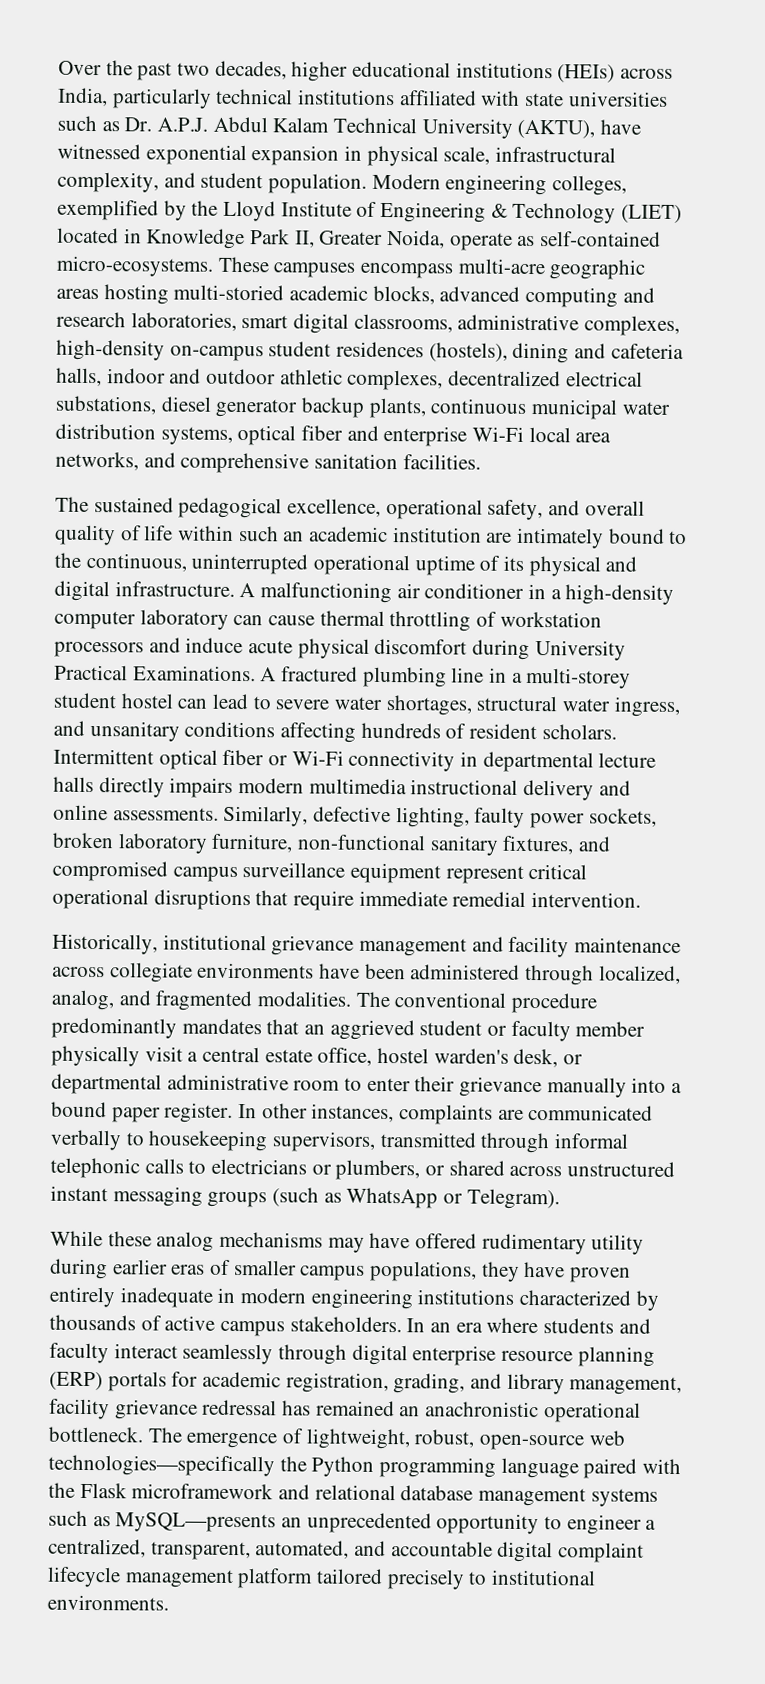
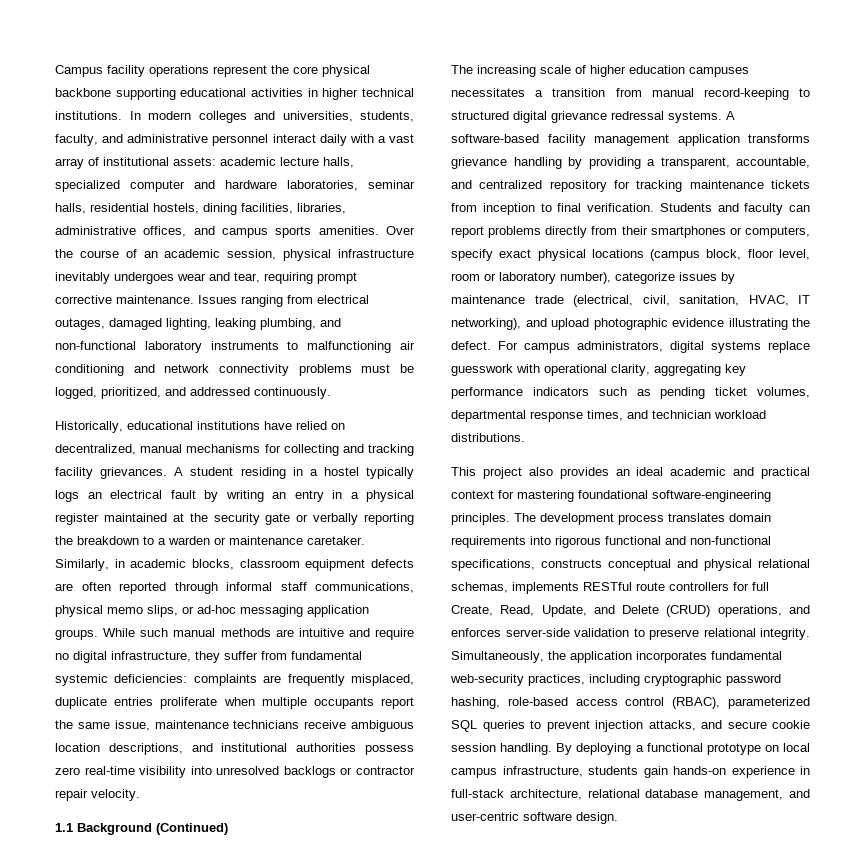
[58,60,674,83] [58,87,668,109] [57,115,642,139] [57,143,617,167] [57,171,628,196] [57,199,683,224] [57,227,662,251] [56,255,646,280] [56,284,655,308] [56,311,681,337] [56,339,684,364] [56,367,643,391] [55,395,671,420] [55,423,612,447] [55,451,481,474] [55,496,645,521] [55,524,688,549] [54,552,638,577] [54,580,675,605] [54,609,602,632] [54,637,626,661] [54,664,632,689] [53,692,680,718] [53,720,617,743] [53,748,657,773] [53,776,631,801] [53,804,657,829] [52,832,612,856] [52,860,588,884] [52,888,642,911] [52,933,682,958] [52,962,681,986] [51,989,598,1014] [51,1017,646,1042] [51,1045,584,1068] [51,1073,683,1098] [51,1101,654,1125] [50,1129,630,1154] [50,1157,676,1181] [50,1185,560,1210] [50,1230,645,1255] [50,1258,632,1283] [49,1286,659,1311] [49,1314,651,1337] [49,1342,655,1367] [49,1371,683,1396] [49,1398,641,1423] [48,1426,625,1451] [48,1454,682,1479] [48,1482,658,1507] [48,1510,657,1535] [48,1538,645,1563] [47,1566,597,1590] [47,1594,169,1611] Over the past two decades, higher educational institutions (HEIs) across India, particularly technical institutions affiliated with state universities such as Dr. A.P.J. Abdul Kalam Technical University (AKTU), have witnessed exponential expansion in physical scale, infrastructural complexity, and student population. Modern engineering colleges, exemplified by the Lloyd Institute of Engineering & Technology (LIET) located in Knowledge Park II, Greater Noida, operate as self-contained micro-ecosystems. These campuses encompass multi-acre geographic areas hosting multi-storied academic blocks, advanced computing and research laboratories, smart digital classrooms, administrative complexes, high-density on-campus student residences (hostels), dining and cafeteria halls, indoor and outdoor athletic complexes, decentralized electrical substations, diesel generator backup plants, continuous municipal water distribution systems, optical fiber and enterprise Wi-Fi local area networks, and comprehensive sanitation facilities. // The sustained pedagogical excellence, operational safety, and overall quality of life within such an academic institution are intimately bound to the continuous, uninterrupted operational uptime of its physical and digital infrastructure. A malfunctioning air conditioner in a high-density computer laboratory can cause thermal throttling of workstation processors and induce acute physical discomfort during University Practical Examinations. A fractured plumbing line in a multi-storey student hostel can lead to severe water shortages, structural water ingress, and unsanitary conditions affecting hundreds of resident scholars. Intermittent optical fiber or Wi-Fi connectivity in departmental lecture halls directly impairs modern multimedia instructional delivery and online assessments. Similarly, defective lighting, faulty power sockets, broken laboratory furniture, non-functional sanitary fixtures, and compromised campus surveillance equipment represent critical operational disruptions that require immediate remedial intervention. // Historically, institutional grievance management and facility maintenance across collegiate environments have been administered through localized, analog, and fragmented modalities. The conventional procedure predominantly mandates that an aggrieved student or faculty member physically visit a central estate office, hostel warden's desk, or departmental administrative room to enter their grievance manually into a bound paper register. In other instances, complaints are communicated verbally to housekeeping supervisors, transmitted through informal telephonic calls to electricians or plumbers, or shared across unstructured instant messaging groups (such as WhatsApp or Telegram). // While these analog mechanisms may have offered rudimentary utility during earlier eras of smaller campus populations, they have proven entirely inadequate in modern engineering institutions characterized by thousands of active campus stakeholders. In an era where students and faculty interact seamlessly through digital enterprise resource planning (ERP) portals for academic registration, grading, and library management, facility grievance redressal has remained an anachronistic operational bottleneck. The emergence of lightweight, robust, open-source web technologies—specifically the Python programming language paired with the Flask microframework and relational database management systems such as MySQL—presents an unprecedented opportunity to engineer a centralized, transparent, automated, and accountable digital complaint lifecycle management platform tailored precisely to institutional environments. -> [55,65,370,77] [55,88,414,100] [55,111,414,123] [55,134,414,146] [55,157,354,169] [55,180,415,192] [55,203,346,215] [55,226,415,238] [55,249,414,261] [55,272,357,284] [55,295,369,307] [55,318,341,330] [55,341,416,353] [55,364,414,376] [55,387,331,399] [55,421,345,433] [55,444,414,456] [55,467,414,479] [55,490,414,502] [55,513,414,525] [55,536,365,545] [55,559,414,571] [55,582,414,594] [55,605,369,617] [55,628,414,640] [55,651,362,663] [55,674,414,686] [55,697,414,709] [55,720,414,732] [55,743,415,755] [55,766,415,778] [55,789,140,801] [55,823,228,835] [451,65,749,77] [451,88,810,100] [451,111,735,123] [451,134,810,146] [451,157,810,169] [451,180,810,192] [451,203,810,215] [451,226,810,238] [451,249,810,261] [451,272,735,284] [451,295,810,307] [451,318,810,330] [451,341,810,353] [451,364,746,376] [451,387,810,399] [451,410,766,422] [451,433,525,442] [451,467,810,479] [451,490,771,502] [451,513,771,525] [451,536,771,548] [451,559,810,571] [451,582,769,594] [451,605,810,617] [451,628,810,640] [451,651,782,663] [450,674,781,686] [451,697,810,709] [451,720,810,732] [451,743,810,755] [451,766,810,778] [451,789,810,801] [451,812,618,824] Campus facility operations represent the core physical backbone supporting educational activities in higher technical institutions. In modern colleges and universities, students, faculty, and administrative personnel interact daily with a vast array of institutional assets: academic lecture halls, specialized computer and hardware laboratories, seminar halls, residential hostels, dining facilities, libraries, administrative offices, and campus sports amenities. Over the course of an academic session, physical infrastructure inevitably undergoes wear and tear, requiring prompt corrective maintenance. Issues ranging from electrical outages, damaged lighting, leaking plumbing, and non-functional laboratory instruments to malfunctioning air conditioning and network connectivity problems must be logged, prioritized, and addressed continuously. // Historically, educational institutions have relied on decentralized, manual mechanisms for collecting and tracking facility grievances. A student residing in a hostel typically logs an electrical fault by writing an entry in a physical register maintained at the security gate or verbally reporting the breakdown to a warden or maintenance caretaker. Similarly, in academic blocks, classroom equipment defects are often reported through informal staff communications, physical memo slips, or ad-hoc messaging application groups. While such manual methods are intuitive and require no digital infrastructure, they suffer from fundamental systemic deficiencies: complaints are frequently misplaced, duplicate entries proliferate when multiple occupants report the same issue, maintenance technicians receive ambiguous location descriptions, and institutional authorities possess zero real-time visibility into unresolved backlogs or contractor repair velocity. // 1.1 Background (Continued) // The increasing scale of higher education campuses necessitates a transition from manual record-keeping to structured digital grievance redressal systems. A software-based facility management application transforms grievance handling by providing a transparent, accountable, and centralized repository for tracking maintenance tickets from inception to final verification. Students and faculty can report problems directly from their smartphones or computers, specify exact physical locations (campus block, floor level, room or laboratory number), categorize issues by maintenance trade (electrical, civil, sanitation, HVAC, IT networking), and upload photographic evidence illustrating the defect. For campus administrators, digital systems replace guesswork with operational clarity, aggregating key performance indicators such as pending ticket volumes, departmental response times, and technician workload distributions. // This project also provides an ideal academic and practical context for mastering foundational software-engineering principles. The development process translates domain requirements into rigorous functional and non-functional specifications, constructs conceptual and physical relational schemas, implements RESTful route controllers for full Create, Read, Update, and Delete (CRUD) operations, and enforces server-side validation to preserve relational integrity. Simultaneously, the application incorporates fundamental web-security practices, including cryptographic password hashing, role-based access control (RBAC), parameterized SQL queries to prevent injection attacks, and secure cookie session handling. By deploying a functional prototype on local campus infrastructure, students gain hands-on experience in full-stack architecture, relational database management, and user-centric software design.

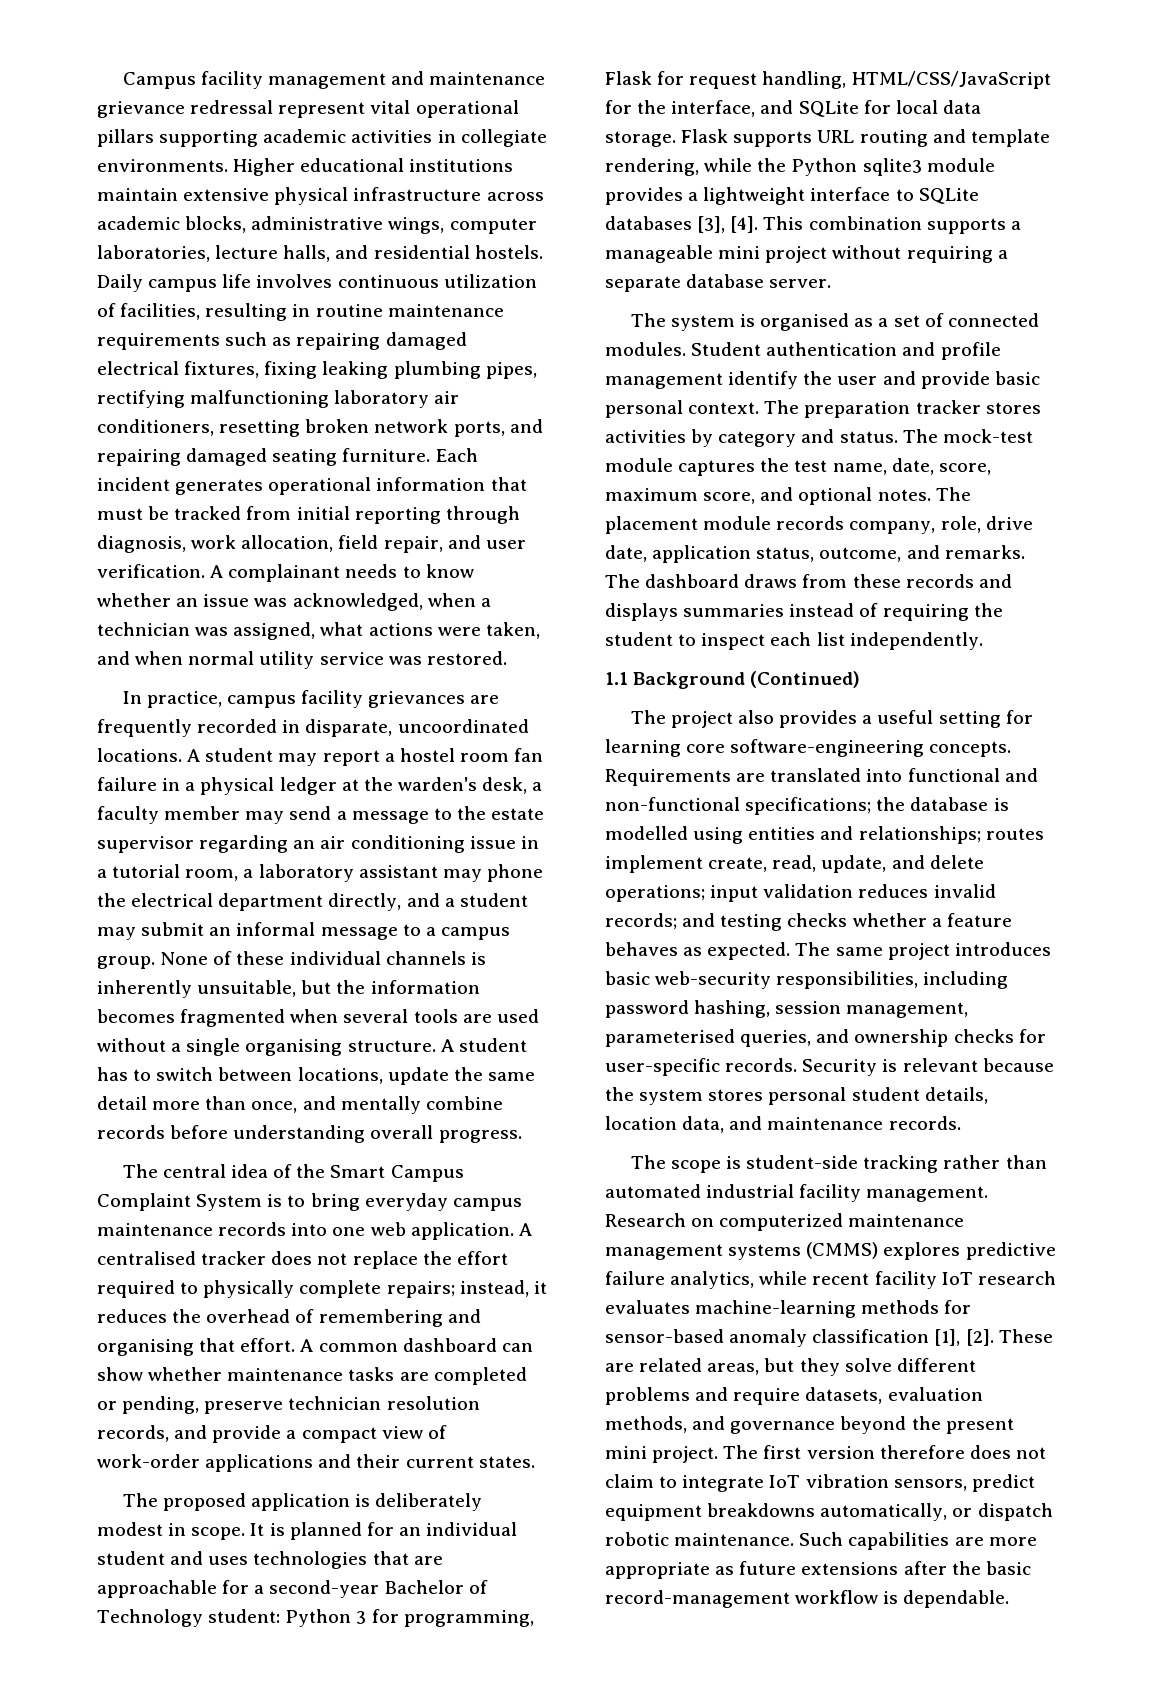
[149,65,370,77] [55,88,414,100] [55,111,414,123] [55,134,414,146] [55,157,354,169] [55,180,415,192] [55,203,346,215] [55,226,415,238] [55,249,414,261] [55,272,357,284] [55,295,369,307] [55,318,341,330] [55,341,416,353] [55,364,414,376] [55,387,331,399] [55,421,345,433] [55,444,414,456] [55,467,414,479] [55,490,414,502] [55,513,414,525] [55,536,365,545] [55,559,414,571] [55,582,414,594] [55,605,369,617] [55,628,414,640] [55,651,362,663] [55,674,414,686] [55,697,414,709] [55,720,414,732] [55,743,415,755] [55,766,415,778] [55,789,140,801] [55,823,228,835] [451,65,749,77] [451,88,810,100] [451,111,735,123] [451,134,810,146] [451,157,810,169] [451,180,810,192] [451,203,810,215] [451,226,810,238] [451,249,810,261] [451,272,735,284] [451,295,810,307] [451,318,810,330] [451,341,810,353] [451,364,746,376] [451,387,810,399] [451,410,766,422] [451,433,525,442] [451,467,810,479] [451,490,771,502] [451,513,771,525] [451,536,771,548] [451,559,810,571] [451,582,769,594] [451,605,810,617] [451,628,810,640] [451,651,782,663] [450,674,781,686] [451,697,810,709] [451,720,810,732] [451,743,810,755] [451,766,810,778] [451,789,810,801] [451,812,618,824] operations represent the core physical backbone supporting educational activities in higher technical institutions. In modern colleges and universities, students, faculty, and administrative personnel interact daily with a vast array of institutional assets: academic lecture halls, specialized computer and hardware laboratories, seminar halls, residential hostels, dining facilities, libraries, administrative offices, and campus sports amenities. Over the course of an academic session, physical infrastructure inevitably undergoes wear and tear, requiring prompt corrective maintenance. Issues ranging from electrical outages, damaged lighting, leaking plumbing, and non-functional laboratory instruments to malfunctioning air conditioning and network connectivity problems must be logged, prioritized, and addressed continuously. // Historically, educational institutions have relied on decentralized, manual mechanisms for collecting and tracking facility grievances. A student residing in a hostel typically logs an electrical fault by writing an entry in a physical register maintained at the security gate or verbally reporting the breakdown to a warden or maintenance caretaker. Similarly, in academic blocks, classroom equipment defects are often reported through informal staff communications, physical memo slips, or ad-hoc messaging application groups. While such manual methods are intuitive and require no digital infrastructure, they suffer from fundamental systemic deficiencies: complaints are frequently misplaced, duplicate entries proliferate when multiple occupants report the same issue, maintenance technicians receive ambiguous location descriptions, and institutional authorities possess zero real-time visibility into unresolved backlogs or contractor repair velocity. // 1.1 Background (Continued) // The increasing scale of higher education campuses necessitates a transition from manual record-keeping to structured digital grievance redressal systems. A software-based facility management application transforms grievance handling by providing a transparent, accountable, and centralized repository for tracking maintenance tickets from inception to final verification. Students and faculty can report problems directly from their smartphones or computers, specify exact physical locations (campus block, floor level, room or laboratory number), categorize issues by maintenance trade (electrical, civil, sanitation, HVAC, IT networking), and upload photographic evidence illustrating the defect. For campus administrators, digital systems replace guesswork with operational clarity, aggregating key performance indicators such as pending ticket volumes, departmental response times, and technician workload distributions. // This project also provides an ideal academic and practical context for mastering foundational software-engineering principles. The development process translates domain requirements into rigorous functional and non-functional specifications, constructs conceptual and physical relational schemas, implements RESTful route controllers for full Create, Read, Update, and Delete (CRUD) operations, and enforces server-side validation to preserve relational integrity. Simultaneously, the application incorporates fundamental web-security practices, including cryptographic password hashing, role-based access control (RBAC), parameterized SQL queries to prevent injection attacks, and secure cookie session handling. By deploying a functional prototype on local campus infrastructure, students gain hands-on experience in full-stack architecture, relational database management, and user-centric software design. -> [268,71,546,89] [97,100,519,118] [97,129,547,147] [97,158,514,176] [97,187,544,205] [97,216,537,234] [97,245,543,262] [97,274,537,292] [97,303,504,321] [97,332,467,350] [97,361,537,379] [97,390,460,408] [97,419,543,437] [97,448,478,466] [97,477,527,495] [97,506,520,524] [97,535,526,553] [97,564,474,582] [97,593,491,611] [97,622,540,640] [97,651,507,669] [122,690,500,708] [97,719,529,737] [97,748,544,766] [97,777,543,795] [97,806,545,824] [97,835,539,853] [97,864,543,882] [97,893,528,911] [97,922,510,940] [97,951,486,969] [97,980,480,998] [97,1009,539,1027] [97,1038,527,1056] [97,1067,535,1085] [97,1096,503,1114] [97,1125,522,1143] [122,1164,464,1182] [97,1193,522,1211] [97,1222,532,1240] [97,1251,508,1269] [97,1280,547,1298] [97,1309,481,1327] [97,1338,533,1356] [97,1367,527,1385] [97,1396,480,1414] [97,1425,447,1443] [97,1454,535,1472] [122,1493,483,1511] [97,1522,518,1540] [97,1551,443,1569] [97,1580,488,1598] [97,1609,534,1627] [605,71,1051,89] [605,100,981,117] [605,129,1050,147] [605,158,995,176] [605,187,979,205] [605,216,1021,234] [605,245,1008,263] [605,274,832,292] [630,313,1039,331] [605,342,1001,360] [605,371,1040,389] [605,400,1041,418] [605,429,1033,447] [605,458,991,476] [605,487,971,505] [605,516,1033,534] [605,545,1025,563] [605,574,1012,588] [605,603,1003,621] [605,632,983,650] [605,671,861,689] [630,710,1033,728] [605,739,1012,757] [605,768,1038,786] [605,797,1009,815] [605,826,1044,844] [605,855,984,873] [605,884,996,902] [605,913,1012,931] [605,942,1051,960] [605,971,1009,989] [605,1000,969,1018] [605,1029,1046,1047] [605,1058,1054,1076] [605,1087,988,1105] [605,1116,961,1133] [630,1155,1047,1173] [605,1184,989,1202] [605,1213,965,1231] [605,1242,1056,1260] [605,1271,1056,1289] [605,1300,972,1318] [605,1329,1053,1347] [605,1358,976,1376] [605,1387,983,1405] [605,1416,1014,1434] [605,1445,1046,1463] [605,1474,1035,1492] [605,1503,1053,1521] [605,1532,1037,1550] [605,1561,1031,1579] [605,1590,1010,1608] management and maintenance grievance redressal represent vital operational pillars supporting academic activities in collegiate environments. Higher educational institutions maintain extensive physical infrastructure across academic blocks, administrative wings, computer laboratories, lecture halls, and residential hostels. Daily campus life involves continuous utilization of facilities, resulting in routine maintenance requirements such as repairing damaged electrical fixtures, fixing leaking plumbing pipes, rectifying malfunctioning laboratory air conditioners, resetting broken network ports, and repairing damaged seating furniture. Each incident generates operational information that must be tracked from initial reporting through diagnosis, work allocation, field repair, and user verification. A complainant needs to know whether an issue was acknowledged, when a technician was assigned, what actions were taken, and when normal utility service was restored. // In practice, campus facility grievances are frequently recorded in disparate, uncoordinated locations. A student may report a hostel room fan failure in a physical ledger at the warden's desk, a faculty member may send a message to the estate supervisor regarding an air conditioning issue in a tutorial room, a laboratory assistant may phone the electrical department directly, and a student may submit an informal message to a campus group. None of these individual channels is inherently unsuitable, but the information becomes fragmented when several tools are used without a single organising structure. A student has to switch between locations, update the same detail more than once, and mentally combine records before understanding overall progress. // The central idea of the Smart Campus Complaint System is to bring everyday campus maintenance records into one web application. A centralised tracker does not replace the effort required to physically complete repairs; instead, it reduces the overhead of remembering and organising that effort. A common dashboard can show whether maintenance tasks are completed or pending, preserve technician resolution records, and provide a compact view of work-order applications and their current states. // The proposed application is deliberately modest in scope. It is planned for an individual student and uses technologies that are approachable for a second-year Bachelor of Technology student: Python 3 for programming, Flask for request handling, HTML/CSS/JavaScript for the interface, and SQLite for local data storage. Flask supports URL routing and template rendering, while the Python sqlite3 module provides a lightweight interface to SQLite databases [3], [4]. This combination supports a manageable mini project without requiring a separate database server. // The system is organised as a set of connected modules. Student authentication and profile management identify the user and provide basic personal context. The preparation tracker stores activities by category and status. The mock-test module captures the test name, date, score, maximum score, and optional notes. The placement module records company, role, drive date, application status, outcome, and remarks. The dashboard draws from these records and displays summaries instead of requiring the student to inspect each list independently. // 1.1 Background (Continued) // The project also provides a useful setting for learning core software-engineering concepts. Requirements are translated into functional and non-functional specifications; the database is modelled using entities and relationships; routes implement create, read, update, and delete operations; input validation reduces invalid records; and testing checks whether a feature behaves as expected. The same project introduces basic web-security responsibilities, including password hashing, session management, parameterised queries, and ownership checks for user-specific records. Security is relevant because the system stores personal student details, location data, and maintenance records. // The scope is student-side tracking rather than automated industrial facility management. Research on computerized maintenance management systems (CMMS) explores predictive failure analytics, while recent facility IoT research evaluates machine-learning methods for sensor-based anomaly classification [1], [2]. These are related areas, but they solve different problems and require datasets, evaluation methods, and governance beyond the present mini project. The first version therefore does not claim to integrate IoT vibration sensors, predict equipment breakdowns automatically, or dispatch robotic maintenance. Such capabilities are more appropriate as future extensions after the basic record-management workflow is dependable.

